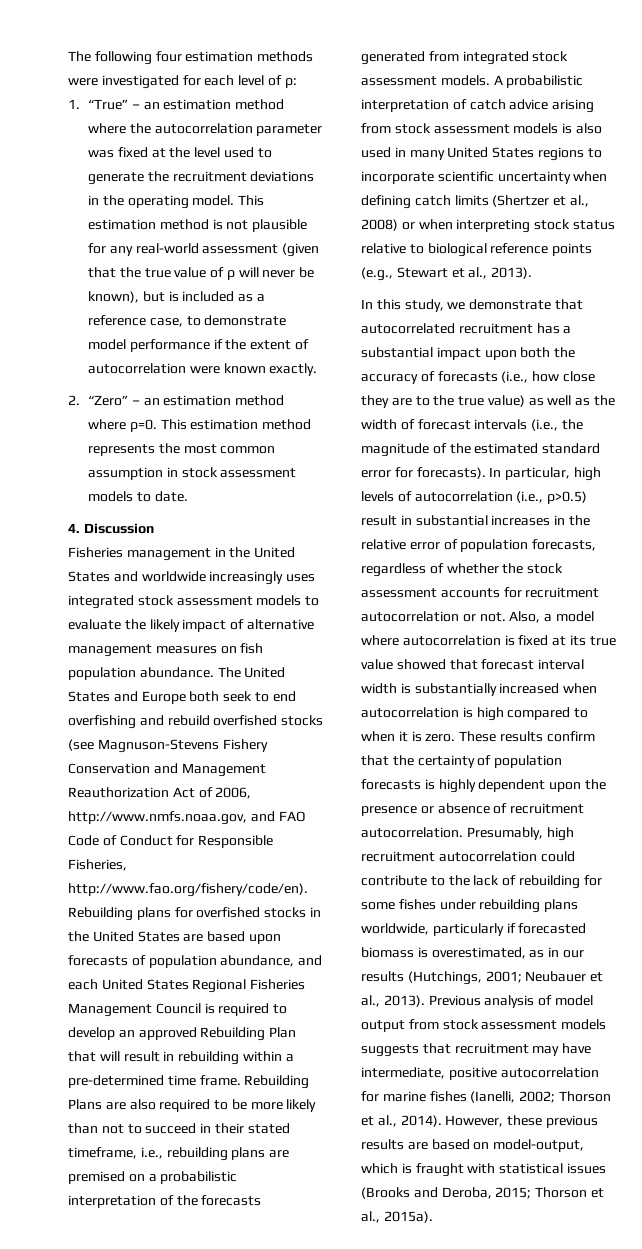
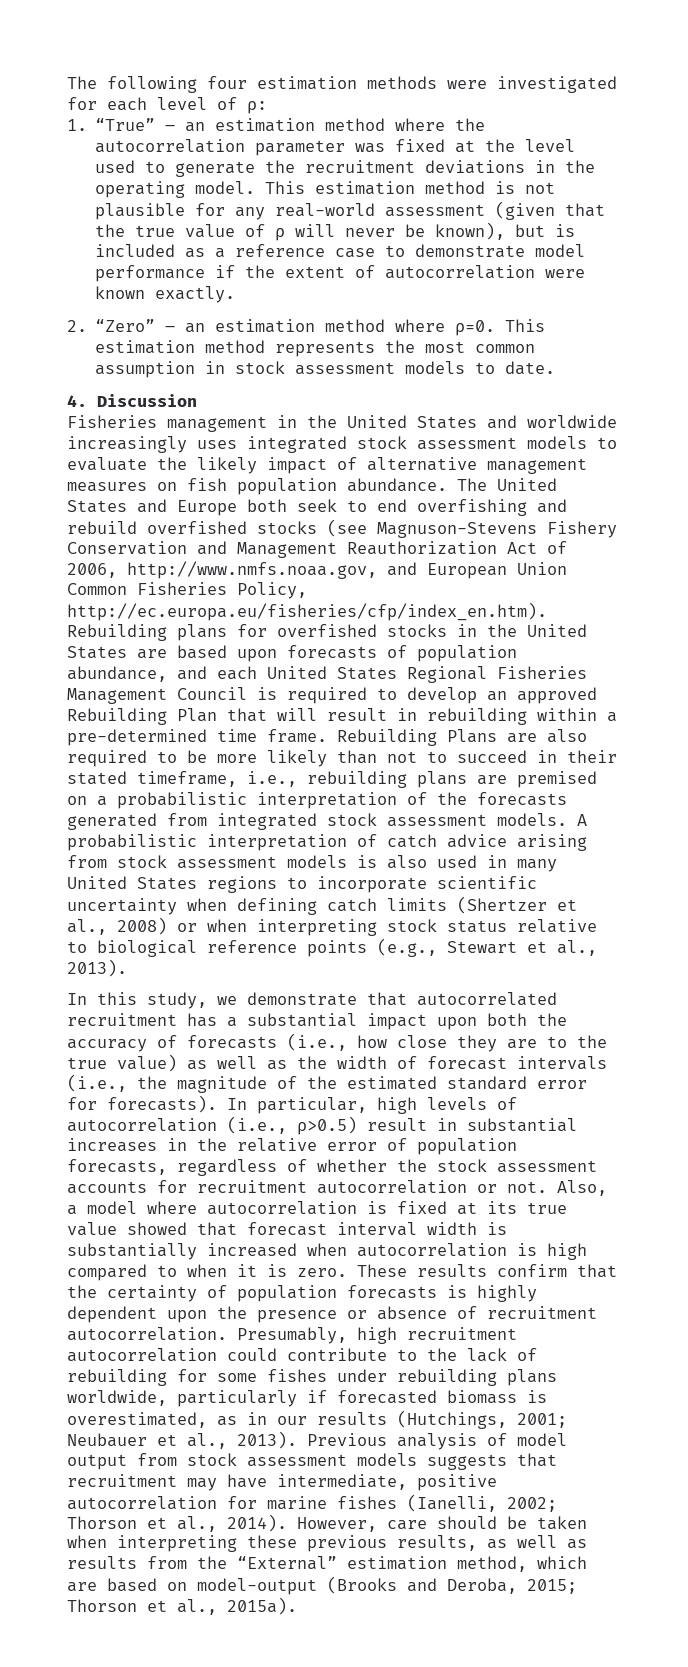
[149,318,183,327] case, -> [335,248,376,258] case
[278,811,306,822] [68,835,274,848] [68,859,127,871] [68,883,308,897] FAO Code of Conduct for Responsible Fisheries, http://www.fao.org/fishery/code/en). -> [427,562,567,579] [67,582,307,599] [67,602,547,621] European Union Common Fisheries Policy, http://ec.europa.eu/fisheries/cfp/index_en.htm).
[507,1115,598,1128] [361,1139,585,1152] [361,1163,606,1177] these previous results are based on model-output, which is fraught with statistical issues -> [387,1516,587,1530] [67,1535,587,1552] [67,1556,587,1572] [67,1578,317,1595] care should be taken when interpreting these previous results, as well as results from the “External” estimation method, which are based on model-output

